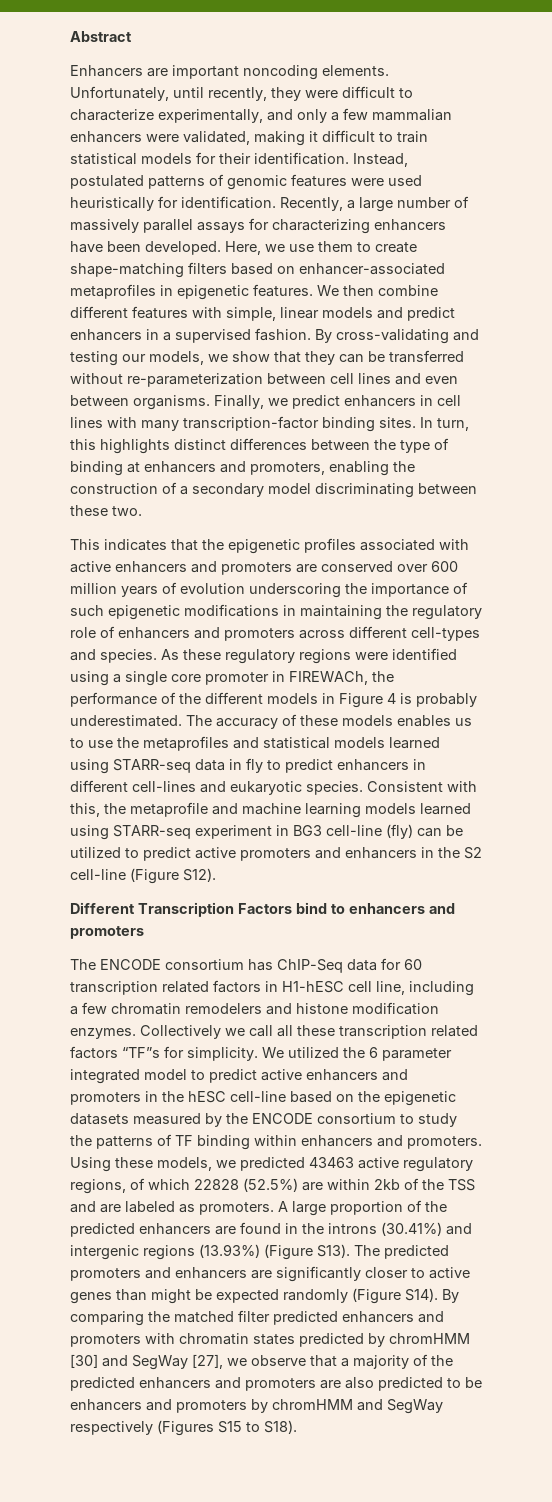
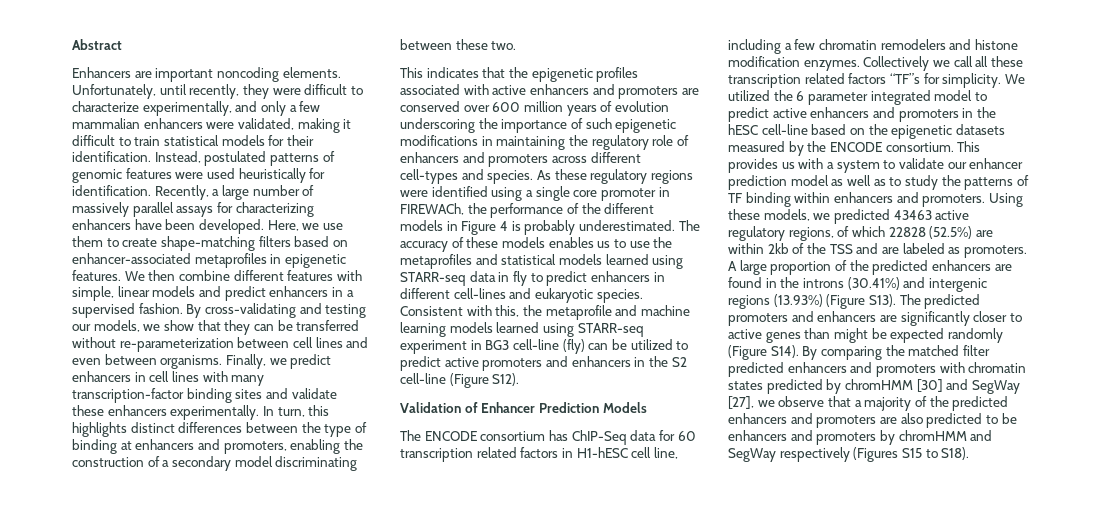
[379,417,416,428] sites. -> [235,388,337,399] [72,405,260,420] sites and validate these enhancers experimentally.
[70,902,455,917] [70,926,144,939] Different Transcription Factors bind to enhancers and promoters -> [400,402,647,413] Validation of Enhancer Prediction Models
[317,1113,396,1124] consortium -> [885,141,981,152] [728,158,1024,173] [728,175,886,190] consortium. This provides us with a system to validate our enhancer prediction model as well as

